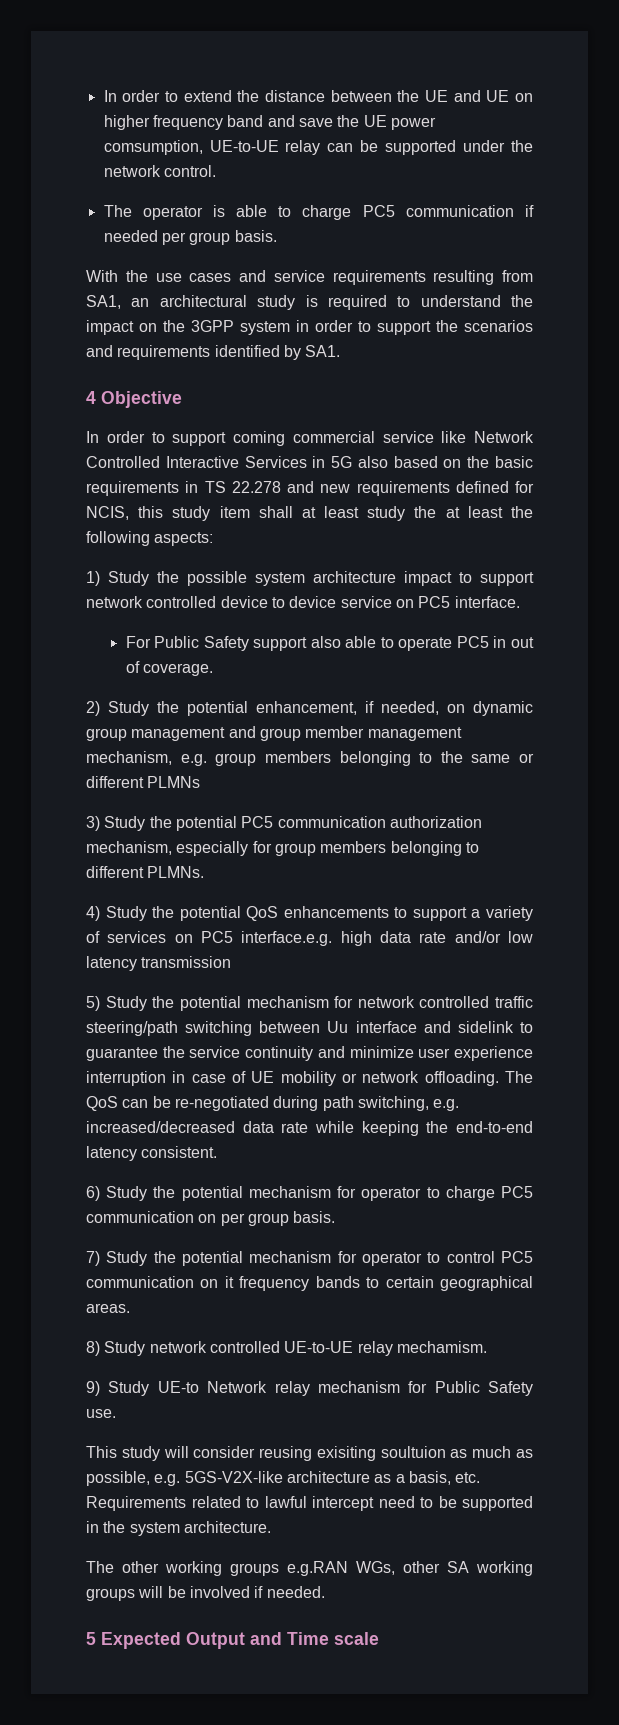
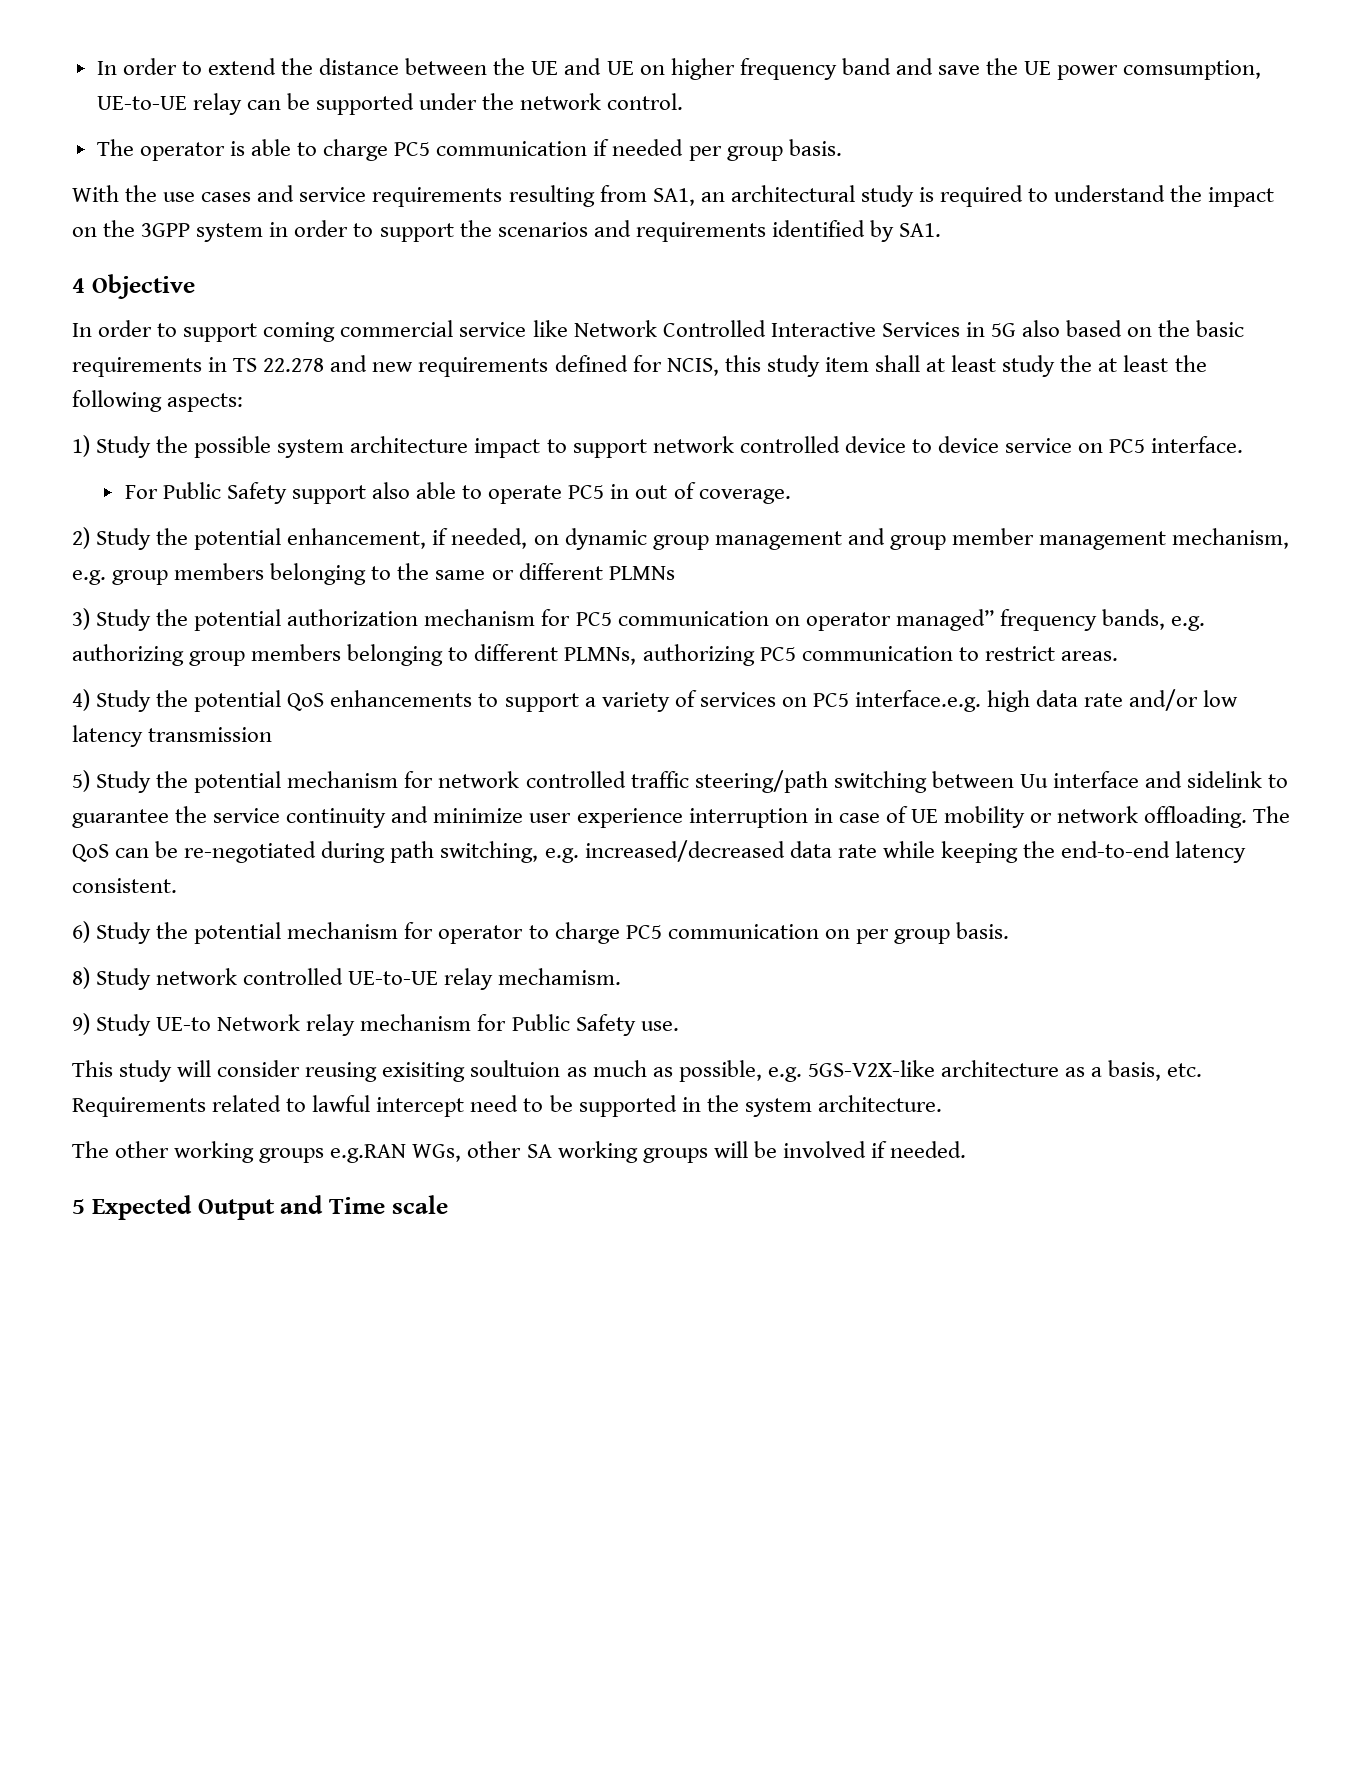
[241,816,482,828] [86,841,272,856] PC5 communication authorization mechanism, especially for -> [287,609,1206,631] [72,644,184,666] authorization mechanism for PC5 communication on operator managed” frequency bands, e.g. authorizing
[147,866,205,878] PLMNs. -> [564,644,1118,666] PLMNs, authorizing PC5 communication to restrict areas.
[86,1251,533,1266] [86,1276,533,1291] [86,1303,130,1313] // 7) Study the potential mechanism for operator to control PC5 communication on it frequency bands to certain geographical areas. -> (1010, 930) none

